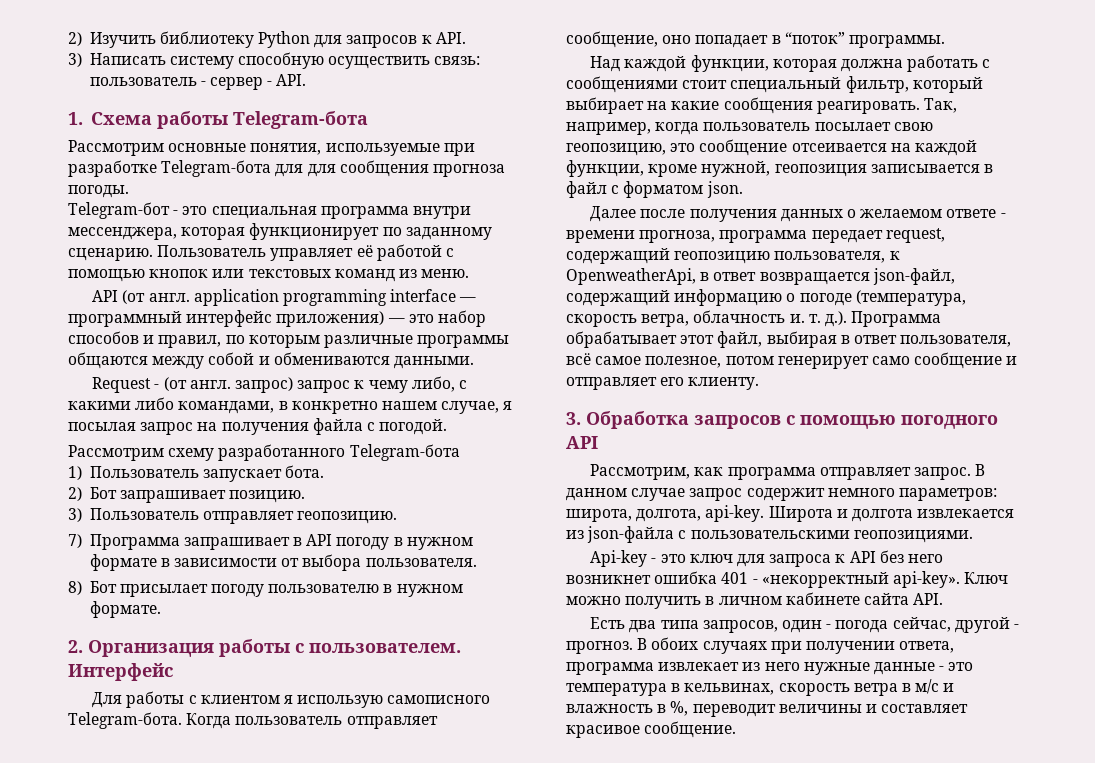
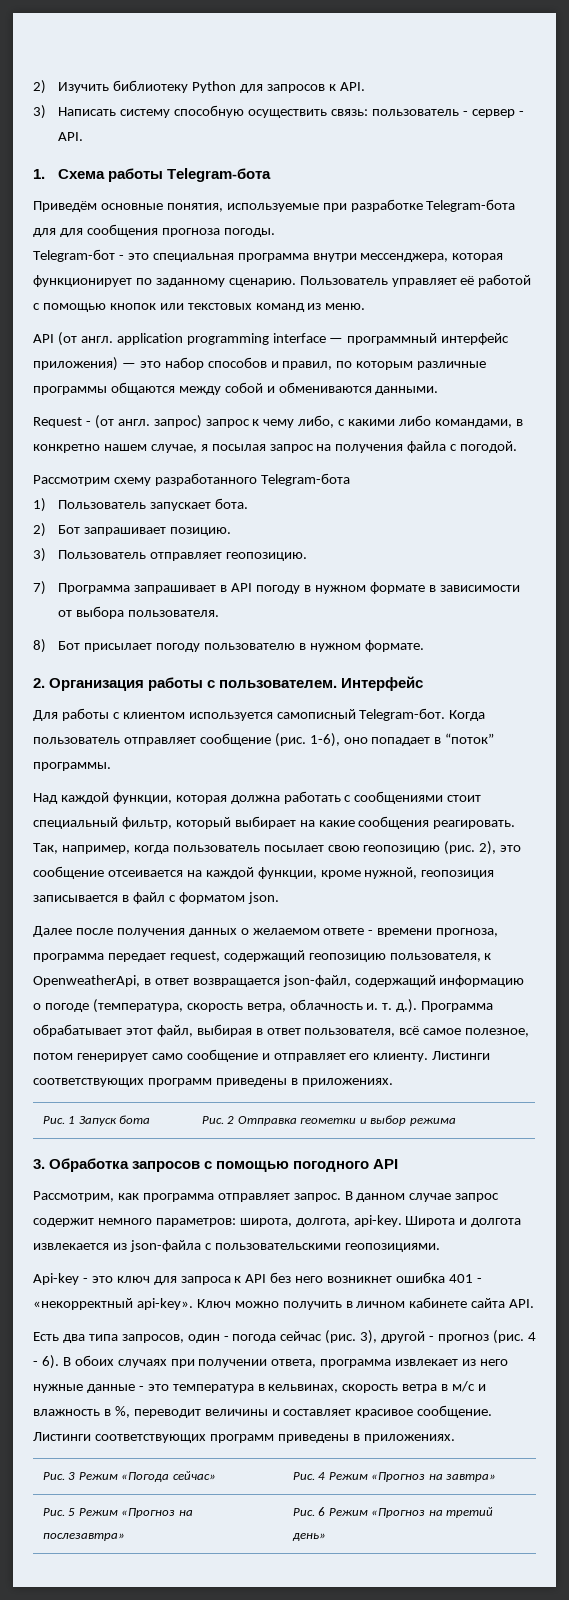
[68,140,164,156] Рассмотрим -> [33,201,97,212] Приведём
[284,695,491,708] [68,712,438,729] [566,31,658,48] я использую самописного Telegram-бота. Когда пользователь отправляет сообщение, -> [188,708,486,721] [33,733,340,747] используется самописный Telegram-бот. Когда пользователь отправляет сообщение (рис. 1-6),
[566,143,666,156] геопозицию, -> [363,841,497,855] геопозицию (рис. 2),
(760, 383) none -> [432,1051,491,1060] [33,1078,393,1087] [42,1115,151,1126] [201,1115,456,1126] Листинги соответствующих программ приведены в приложениях. // Рис. 1 Запуск бота | Рис. 2 Отправка геометки и выбор режима
[892,617,1019,633] [566,641,633,654] сейчас, другой - прогноз. -> [280,1330,536,1344] [33,1355,59,1369] сейчас (рис. 3), другой - прогноз (рис. 4 - 6).
(737, 729) none -> [33,1432,455,1443] [42,1471,216,1482] [292,1472,497,1482] [42,1508,193,1518] [42,1533,125,1541] [292,1507,494,1518] [291,1533,326,1541] Листинги соответствующих программ приведены в приложениях. // Рис. 3 Режим «Погода сейчас» | Рис. 4 Режим «Прогноз на завтра» // Рис. 5 Режим «Прогноз на послезавтра» | Рис. 6 Режим «Прогноз на третий день»

